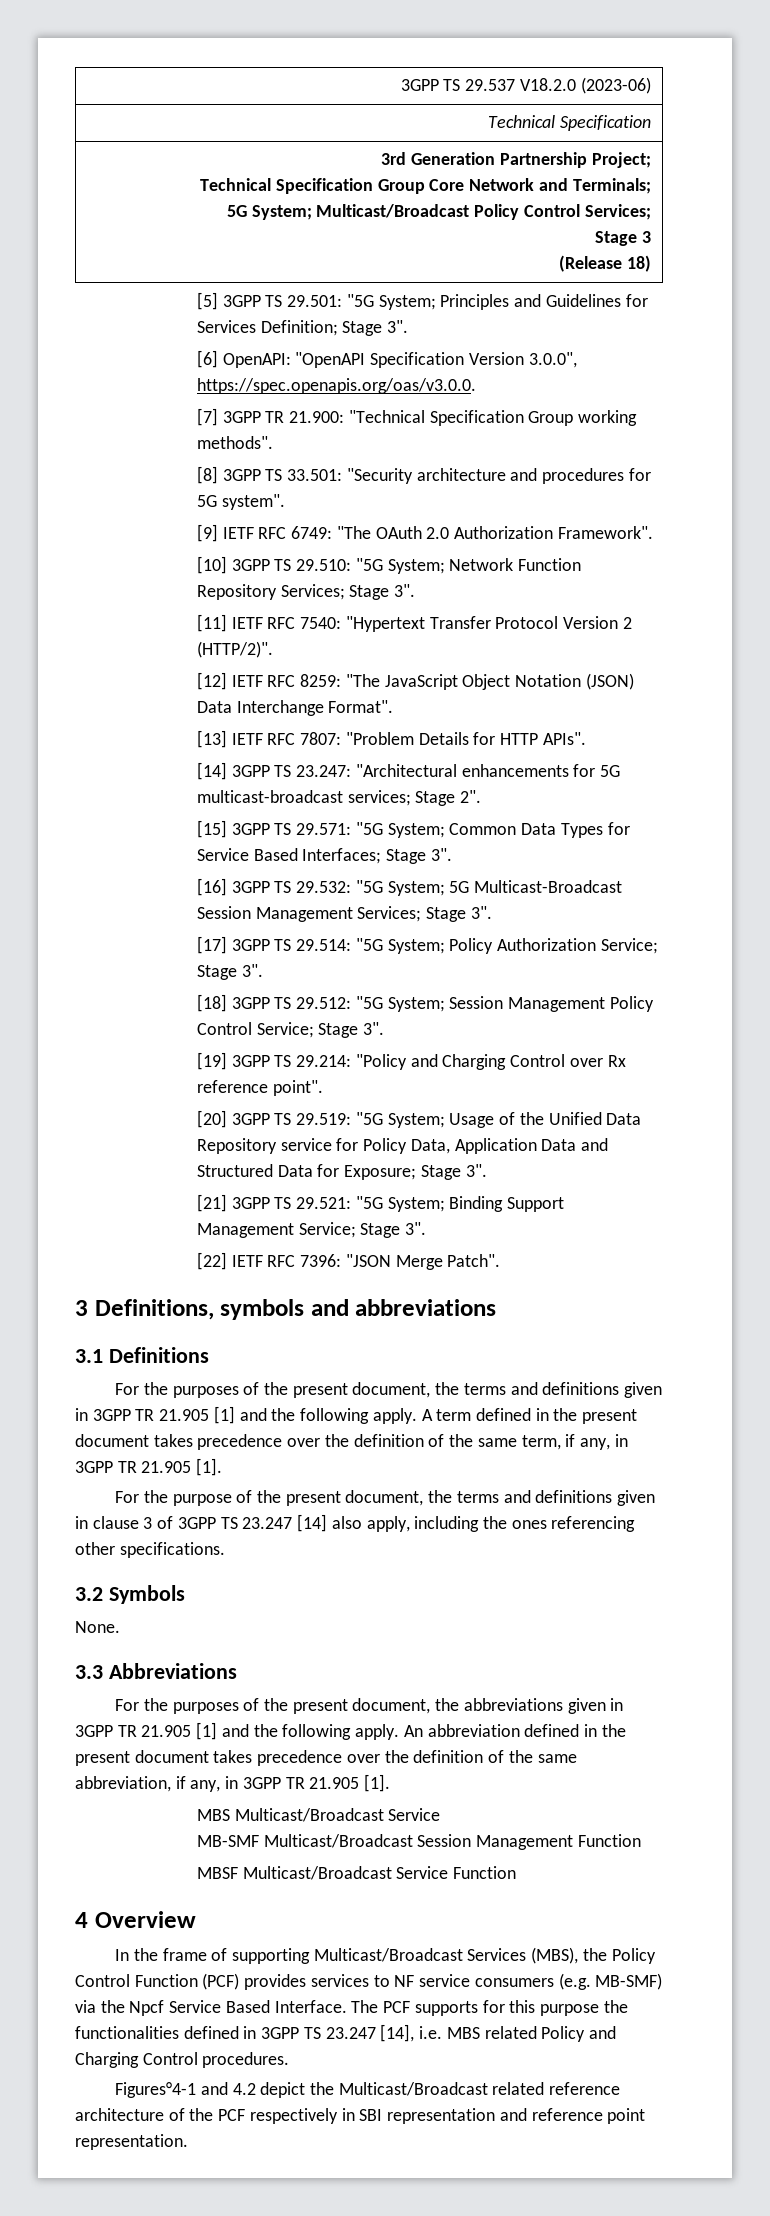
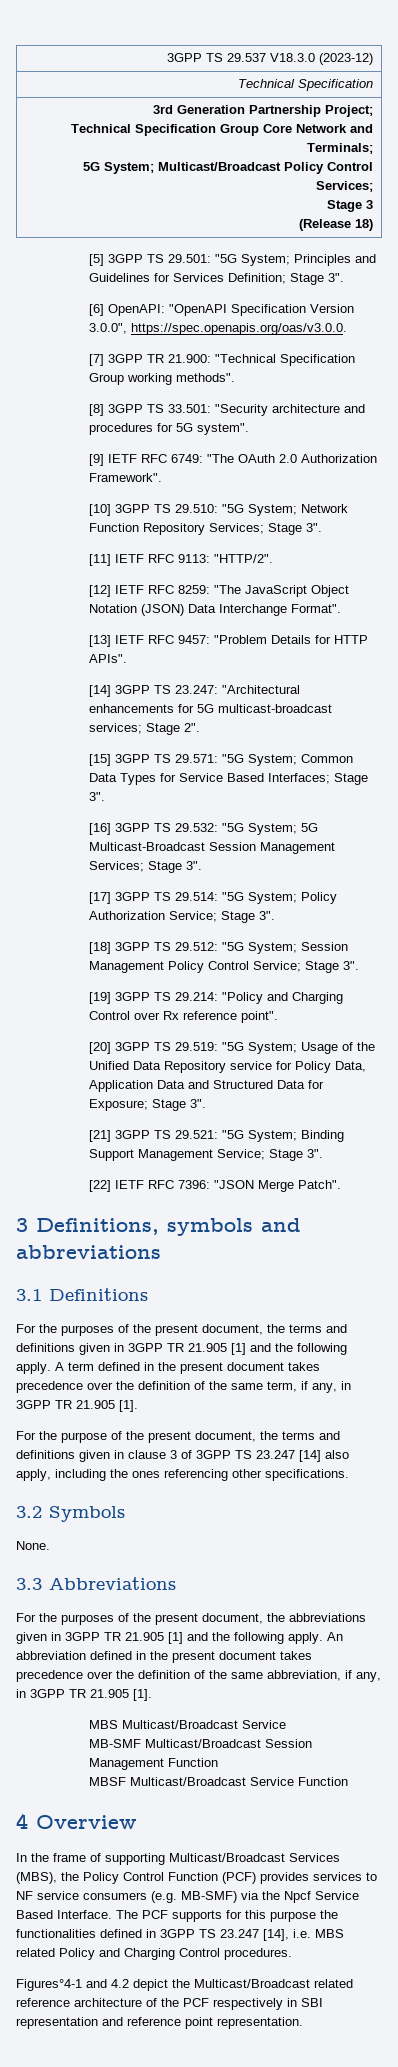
[519,77,651,94] V18.2.0 (2023-06) -> [269,53,373,65] V18.3.0 (2023-12)
[300,616,632,632] [196,641,273,658] 7540: "Hypertext Transfer Protocol Version 2 (HTTP/2)". -> [178,554,274,563] 9113: "HTTP/2".
[300,732,342,745] 7807: -> [178,635,211,644] 9457:

